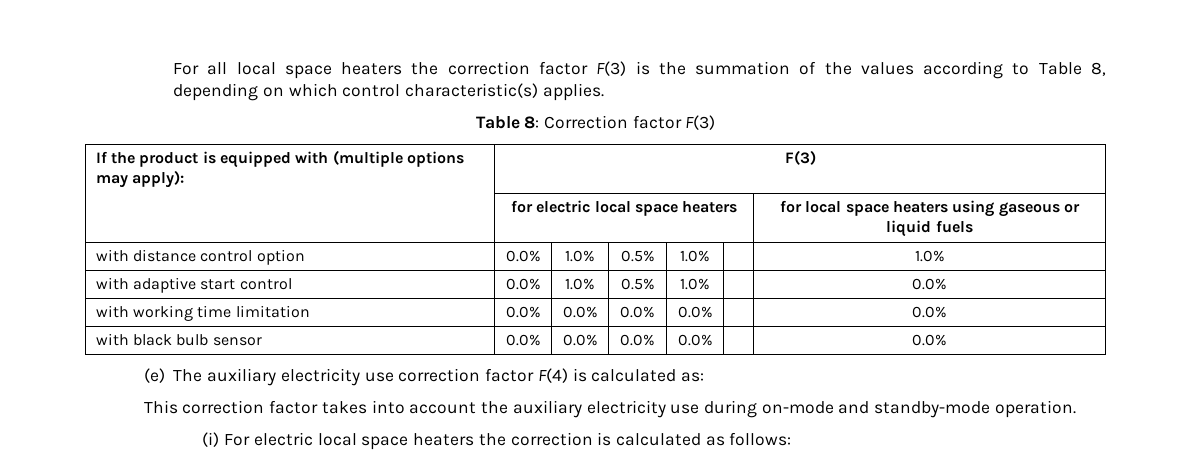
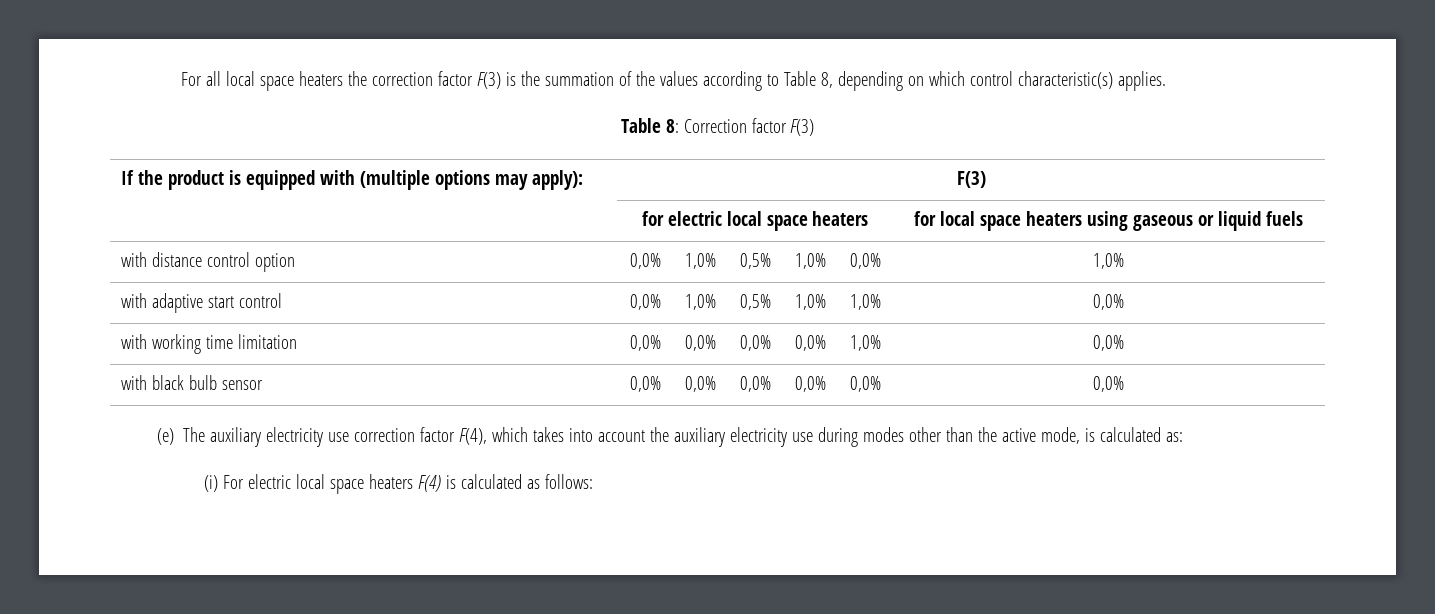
[505,250,541,262] [565,250,595,262] [620,250,655,262] [680,250,710,262] [914,250,945,262] [95,277,292,293] [505,278,541,290] [565,278,595,290] [620,278,655,290] [680,278,710,290] [912,278,947,290] [95,305,310,321] [505,306,541,318] [562,306,598,318] [620,306,655,318] [677,306,713,318] [912,306,947,318] [95,333,262,346] [505,334,541,346] [562,334,598,346] [620,334,655,346] [677,334,713,346] [912,334,947,346] 0.0% | 1.0% | 0.5% | 1.0% | | 1.0% // with adaptive start control | 0.0% | 1.0% | 0.5% | 1.0% | | 0.0% // with working time limitation | 0.0% | 0.0% | 0.0% | 0.0% | | 0.0% // with black bulb sensor | 0.0% | 0.0% | 0.0% | 0.0% | | 0.0% -> [629,253,661,269] [684,253,716,269] [739,253,771,269] [794,253,826,269] [849,253,881,269] [1093,253,1124,269] [121,293,282,313] [629,294,661,310] [684,294,716,310] [739,294,771,310] [794,294,826,310] [849,294,881,310] [1093,294,1124,310] [121,334,297,354] [629,335,661,351] [684,335,716,351] [739,335,771,351] [794,335,826,351] [849,335,881,351] [1093,335,1124,351] [121,375,263,390] [629,376,661,392] [684,376,716,392] [739,376,771,392] [794,376,826,392] [849,376,881,392] [1093,376,1124,392] 0,0% | 1,0% | 0,5% | 1,0% | 0,0% | 1,0% // with adaptive start control | 0,0% | 1,0% | 0,5% | 1,0% | 1,0% | 0,0% // with working time limitation | 0,0% | 0,0% | 0,0% | 0,0% | 1,0% | 0,0% // with black bulb sensor | 0,0% | 0,0% | 0,0% | 0,0% | 0,0% | 0,0%
[537,368,705,383] [143,400,319,414] F(4) is calculated as: // This correction factor -> [459,427,529,445] F(4), which
[761,400,1076,418] on-mode and standby-mode operation. -> [863,427,1184,444] modes other than the active mode, is calculated as:
[478,432,593,446] the correction -> [418,475,442,492] F(4)

